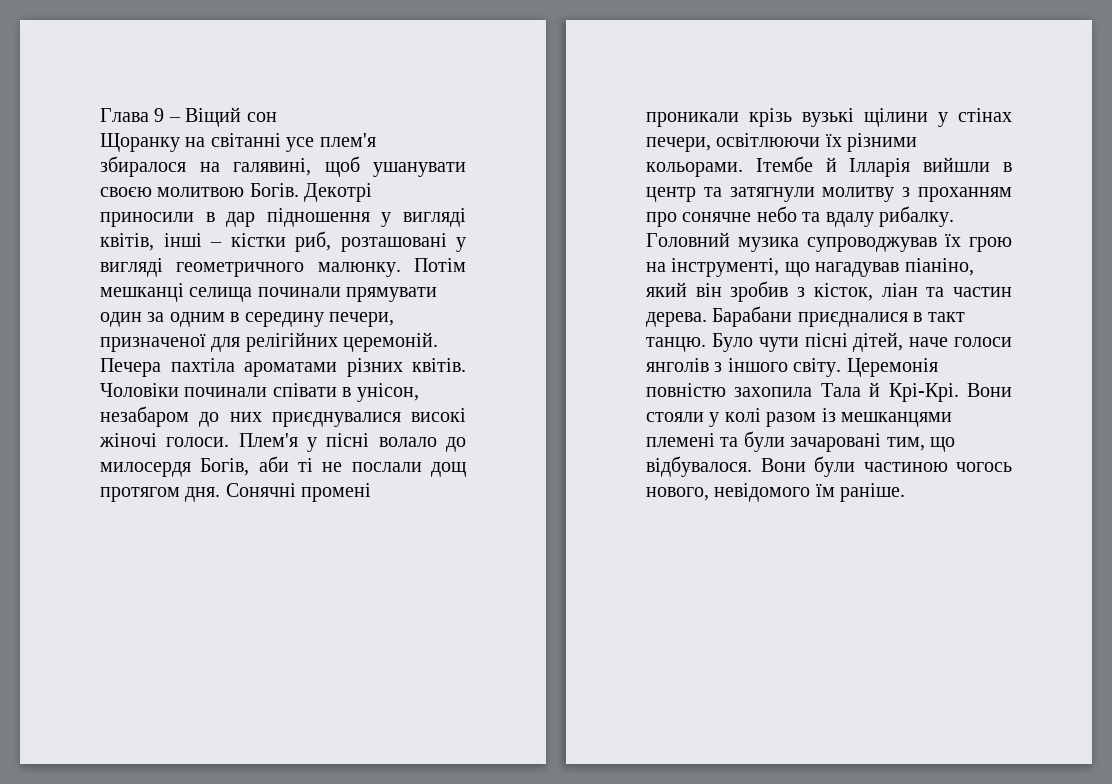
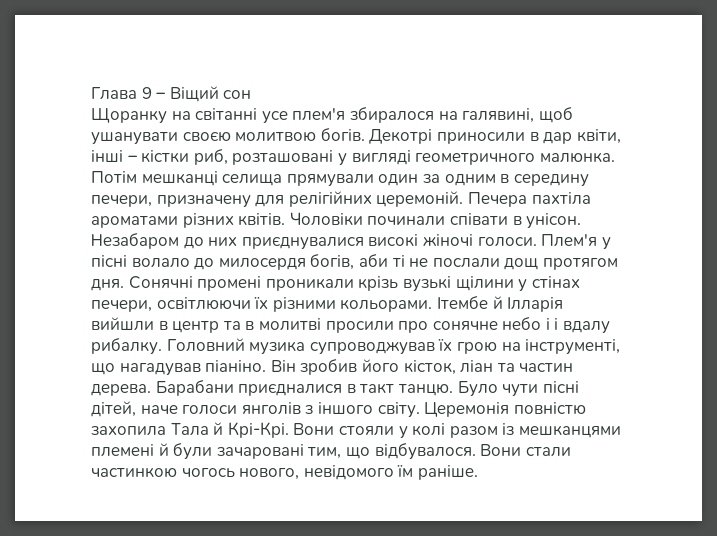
[249,183,299,197] Богів. -> [320,128,365,141] богів.
[266,208,466,227] [100,233,154,251] підношення у вигляді квітів, -> [576,129,621,144] квіти,
[317,262,401,277] малюнку. -> [539,152,615,163] малюнка.
[257,287,438,302] починали прямувати -> [286,174,374,187] прямували
[100,333,206,352] призначеної -> [156,195,251,208] призначену
[356,383,419,402] [100,406,189,427] унісон, незабаром -> [526,213,582,229] [91,233,179,249] унісон. Незабаром
[200,458,250,476] Богів, -> [310,254,355,270] богів,
[729,187,1012,202] затягнули молитву з проханням -> [245,318,394,333] в молитві просили
[802,212,821,222] та -> [545,318,559,330] і і
[904,258,974,276] [646,281,806,302] піаніно, який він зробив з -> [205,359,399,375] піаніно. Він зробив його
[720,437,739,447] та -> [158,443,169,456] й
[814,456,948,477] були частиною -> [525,447,571,457] [91,467,177,478] стали частинкою

